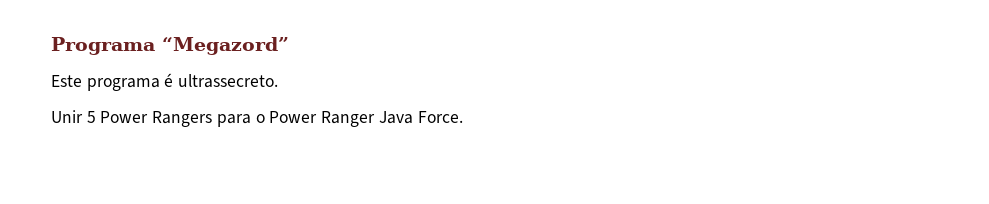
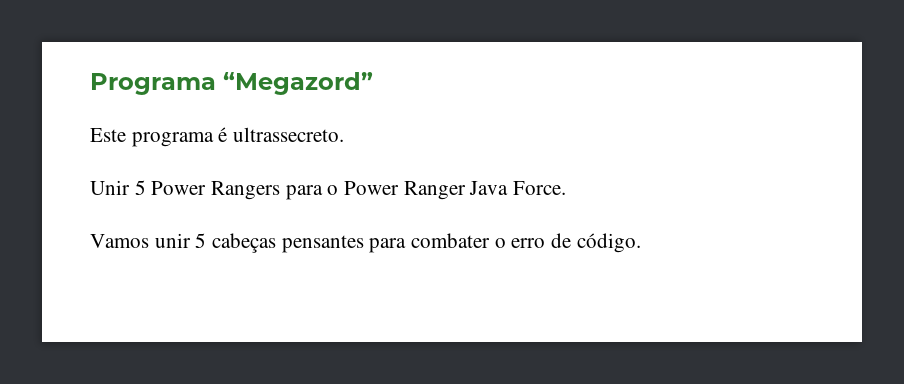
(463, 117) none -> [90,233,641,253] // Vamos unir 5 cabeças pensantes para combater o erro de código.

